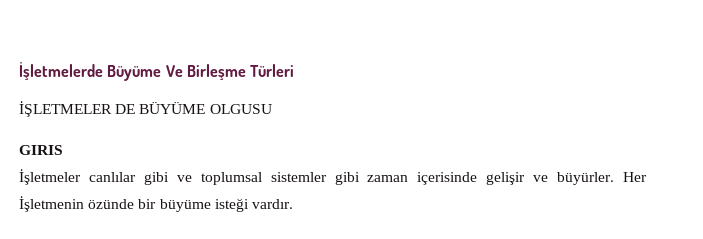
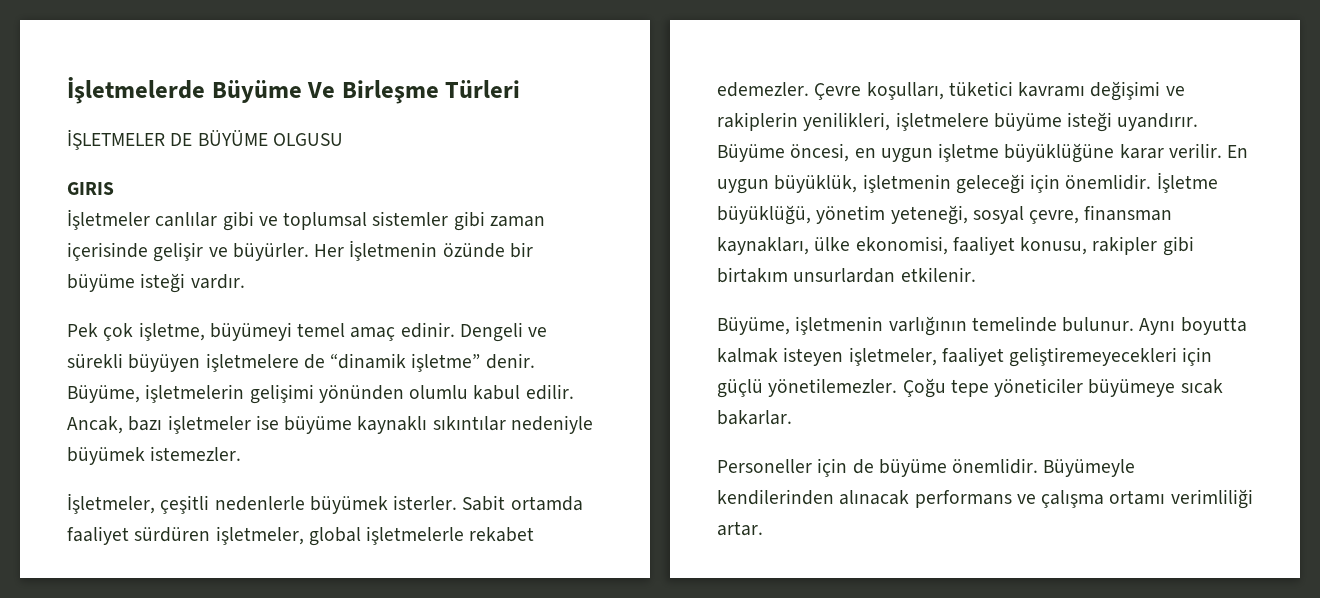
(293, 204) none -> [67,322,548,342] [67,353,535,372] [67,384,574,404] [67,415,593,434] [67,446,242,465] [67,493,583,514] [67,526,535,546] [717,81,1185,101] [717,112,1199,132] [717,143,1249,163] [717,172,1218,194] [717,205,1173,225] [717,236,1194,256] [717,267,976,283] [717,316,1247,336] [717,347,1213,367] [717,378,1223,398] [717,410,792,425] [717,458,1136,477] [717,489,1253,509] [717,521,763,536] // Pek çok işletme, büyümeyi temel amaç edinir. Dengeli ve sürekli büyüyen işletmelere de “dinamik işletme” denir. Büyüme, işletmelerin gelişimi yönünden olumlu kabul edilir. Ancak, bazı işletmeler ise büyüme kaynaklı sıkıntılar nedeniyle büyümek istemezler. // İşletmeler, çeşitli nedenlerle büyümek isterler. Sabit ortamda faaliyet sürdüren işletmeler, global işletmelerle rekabet edemezler. Çevre koşulları, tüketici kavramı değişimi ve rakiplerin yenilikleri, işletmelere büyüme isteği uyandırır. Büyüme öncesi, en uygun işletme büyüklüğüne karar verilir. En uygun büyüklük, işletmenin geleceği için önemlidir. İşletme büyüklüğü, yönetim yeteneği, sosyal çevre, finansman kaynakları, ülke ekonomisi, faaliyet konusu, rakipler gibi birtakım unsurlardan etkilenir. // Büyüme, işletmenin varlığının temelinde bulunur. Aynı boyutta kalmak isteyen işletmeler, faaliyet geliştiremeyecekleri için güçlü yönetilemezler. Çoğu tepe yöneticiler büyümeye sıcak bakarlar. // Personeller için de büyüme önemlidir. Büyümeyle kendilerinden alınacak performans ve çalışma ortamı verimliliği artar.

